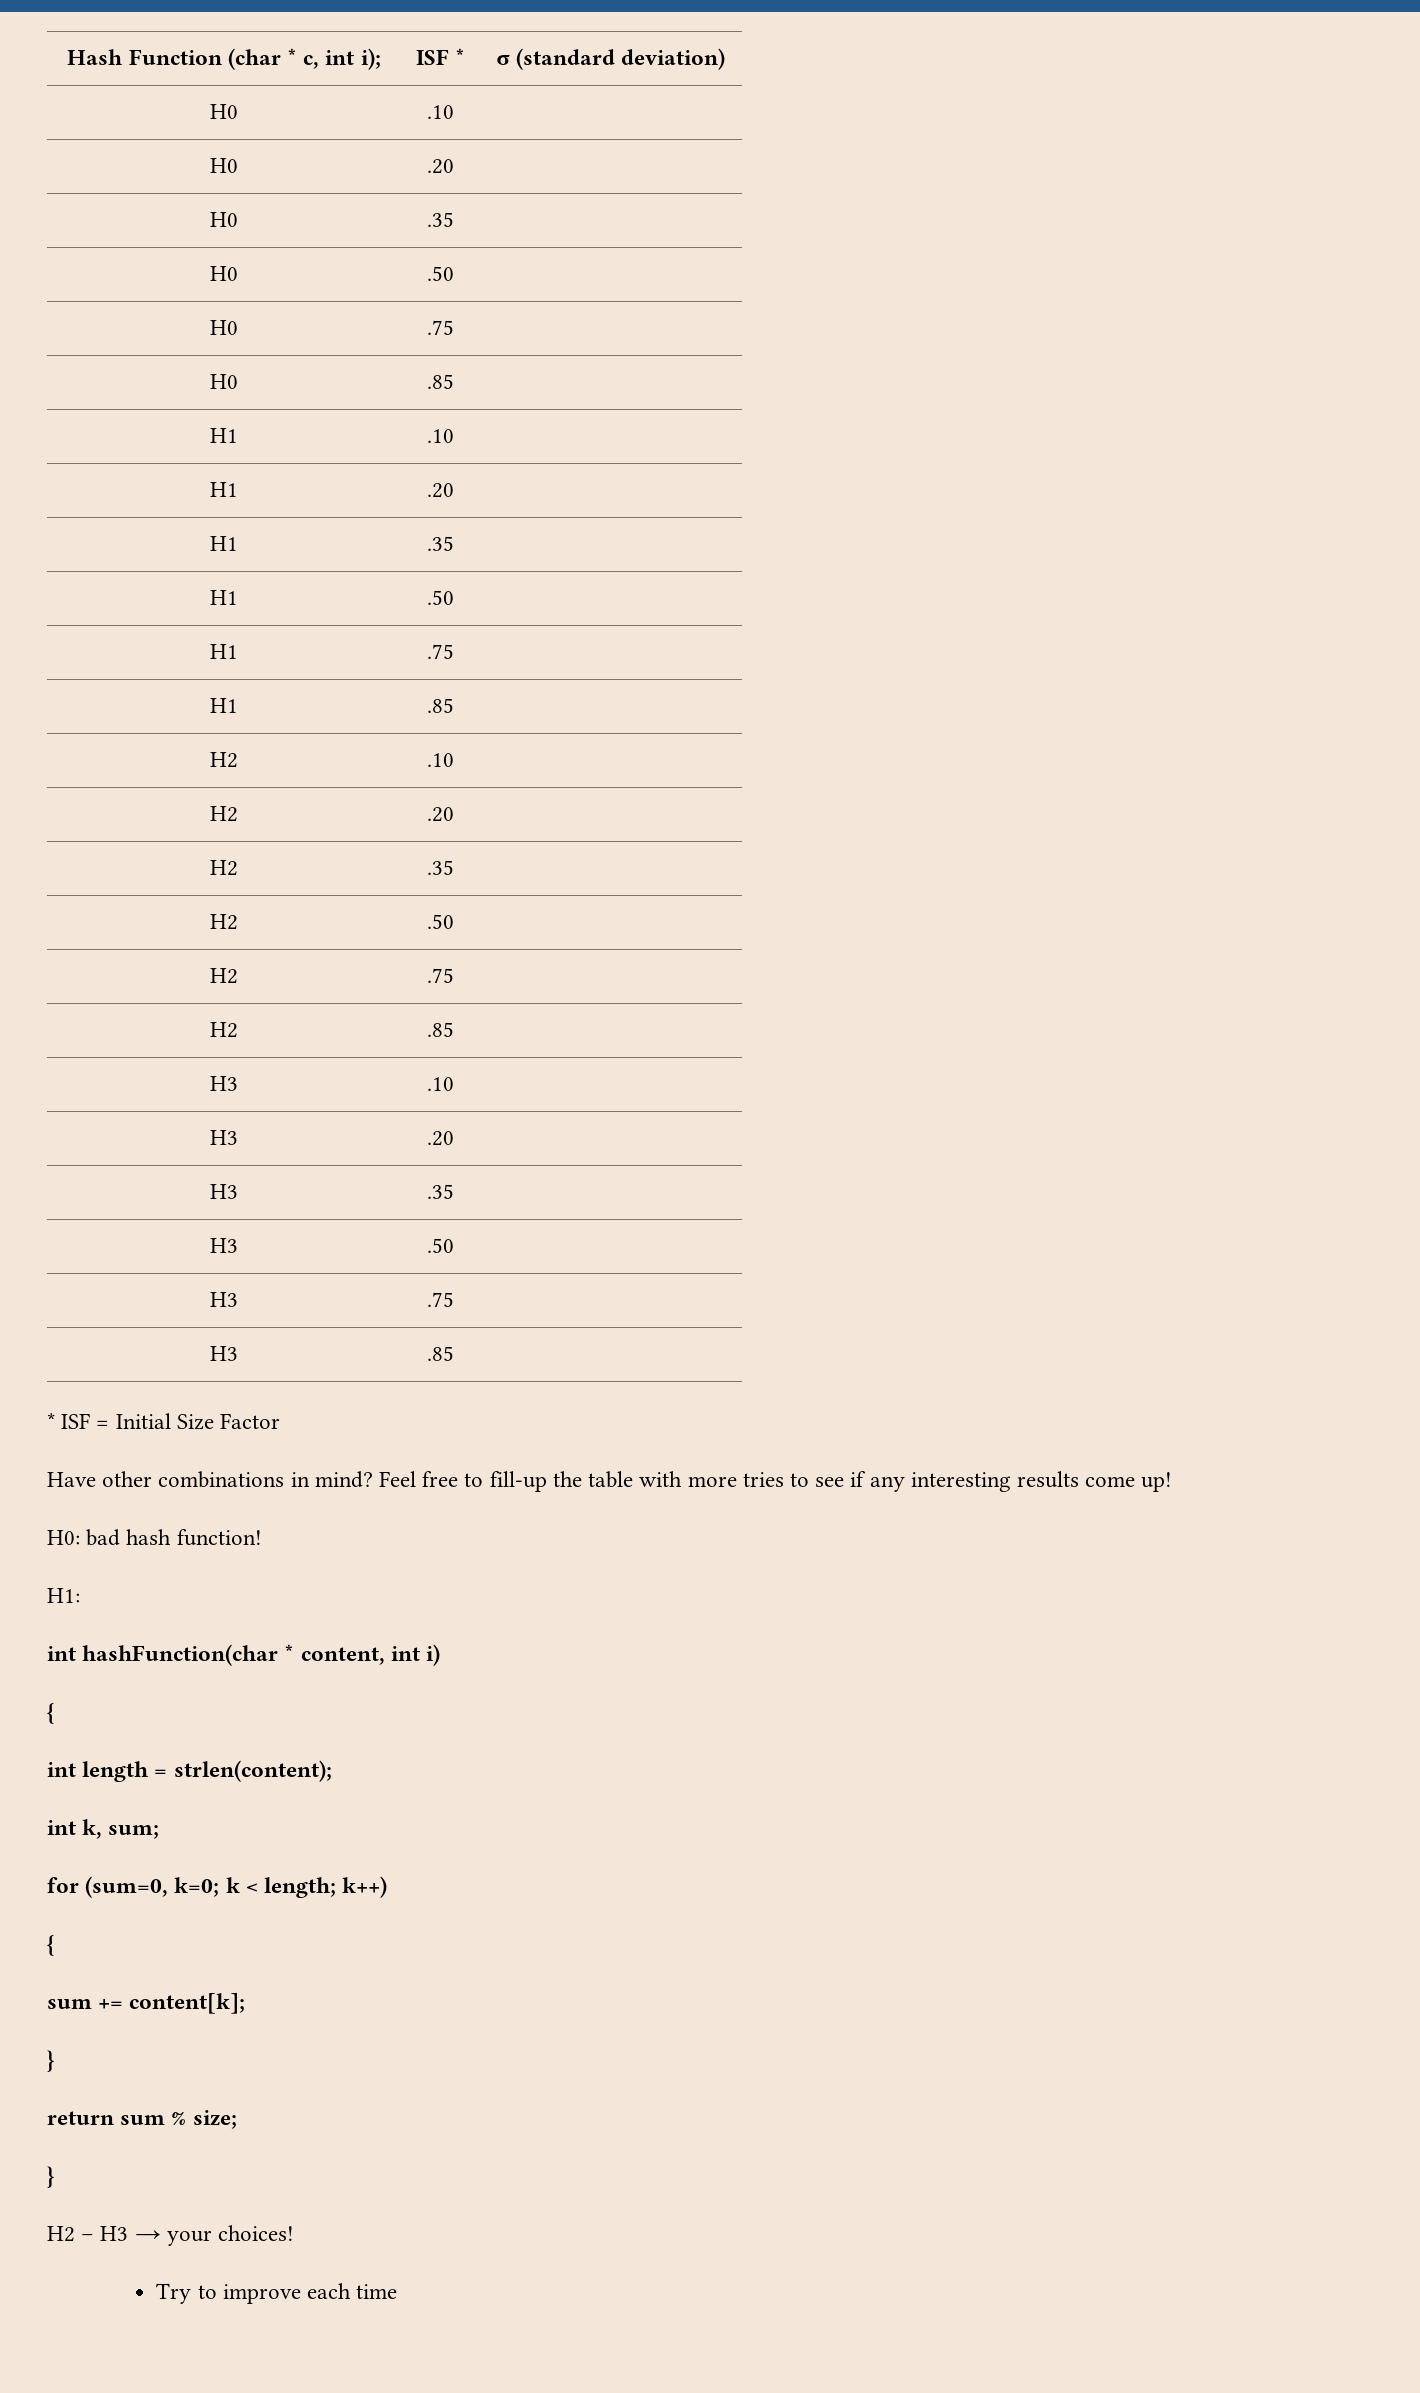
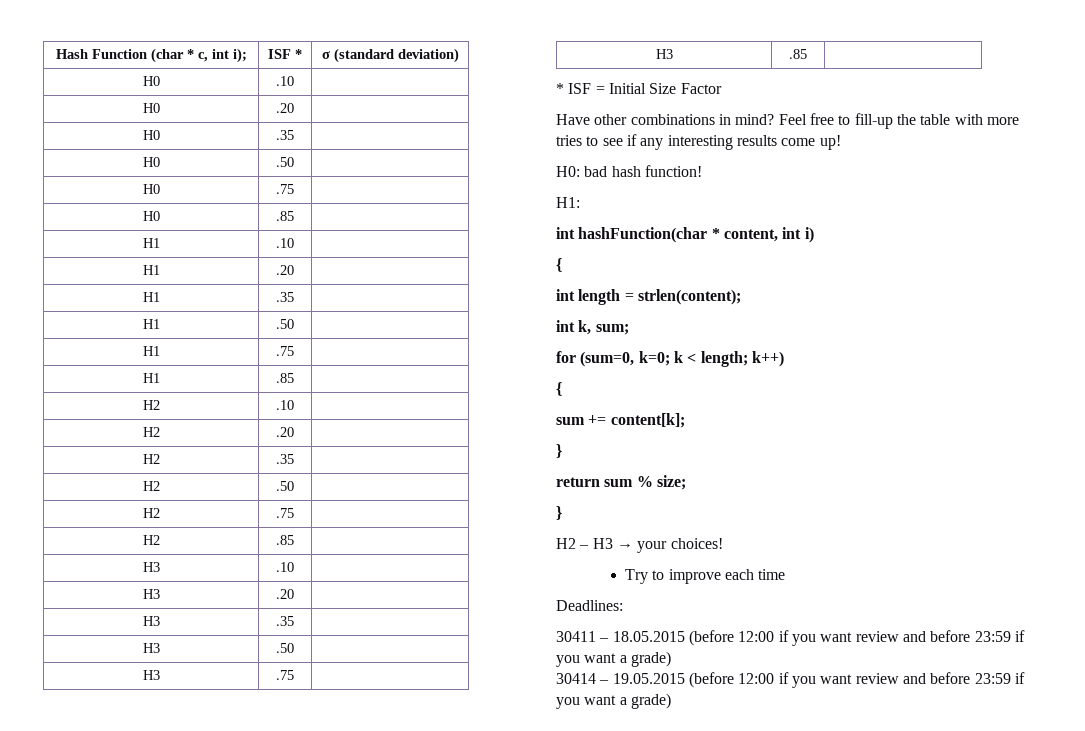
(398, 2291) none -> [556,600,623,611] [556,630,1025,646] [556,651,671,667] [556,672,1025,688] [556,693,671,709] // Deadlines: // 30411 – 18.05.2015 (before 12:00 if you want review and before 23:59 if you want a grade) // 30414 – 19.05.2015 (before 12:00 if you want review and before 23:59 if you want a grade)

